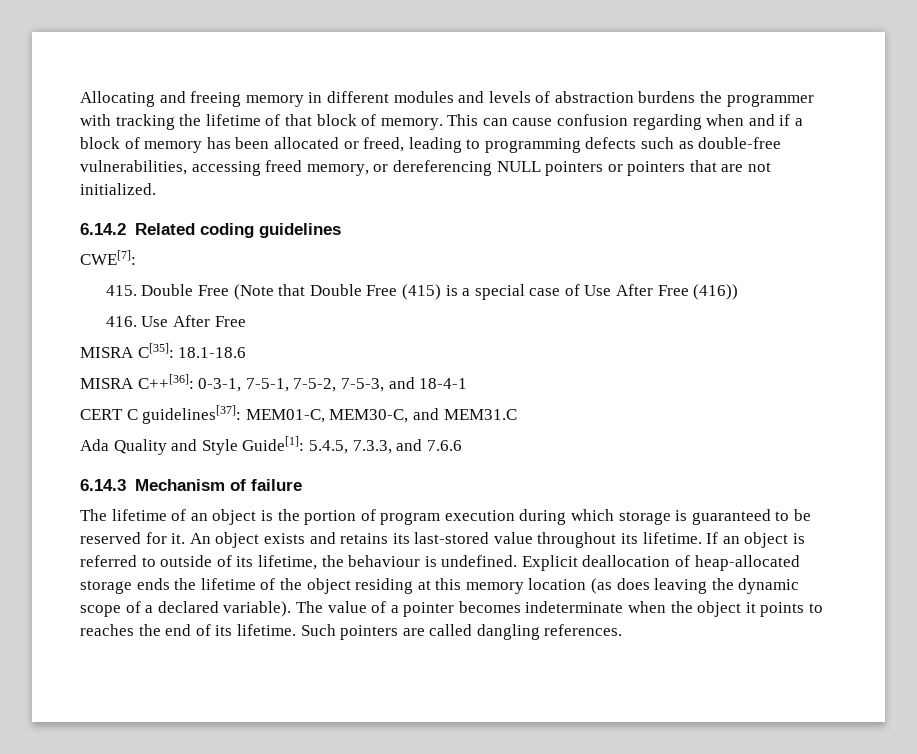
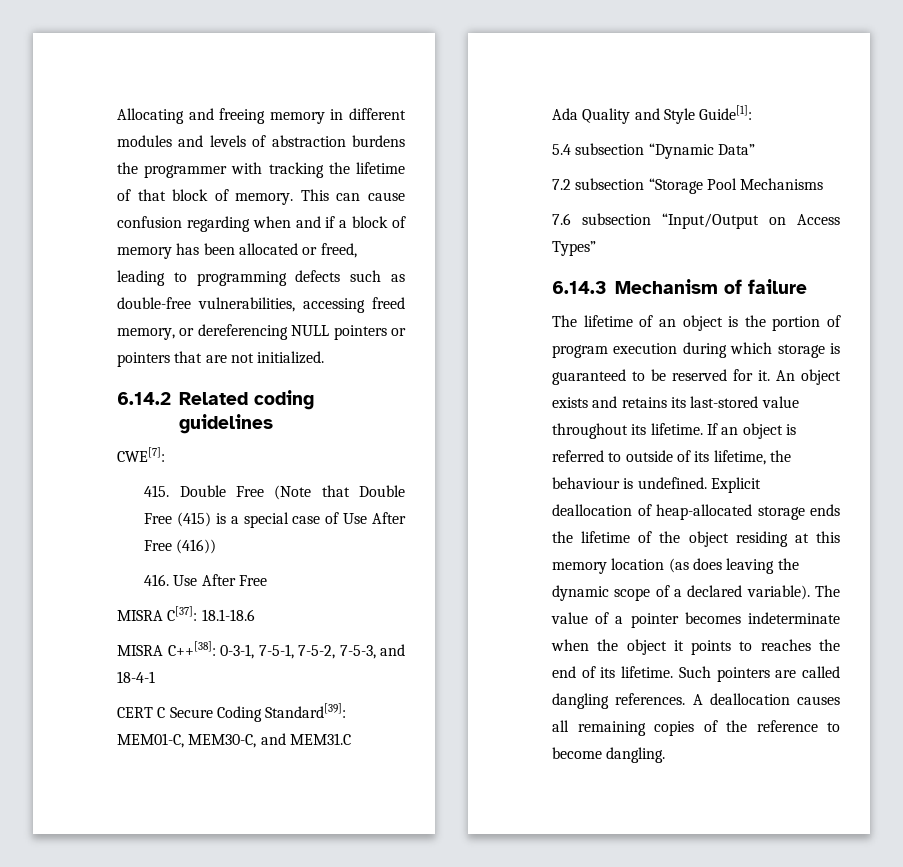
[137,343,174,358] C[35]: -> [167,606,198,621] C[37]:
[137,374,194,389] C++[36]: -> [167,641,216,656] C++[38]:
[142,405,242,424] guidelines[37]: -> [169,703,347,722] Secure Coding Standard[39]:
[308,439,462,454] 5.4.5, 7.3.3, and 7.6.6 -> [552,143,755,159] [552,178,824,194] [552,213,840,229] [552,241,596,256] // 5.4 subsection “Dynamic Data” // 7.2 subsection “Storage Pool Mechanisms // 7.6 subsection “Input/Output on Access Types”
(623, 630) none -> [692,693,840,705] [552,720,840,736] [552,747,666,763] A deallocation causes all remaining copies of the reference to become dangling.

